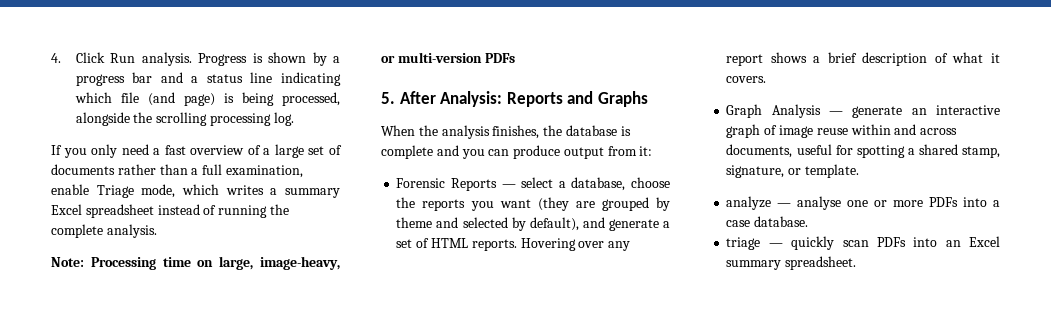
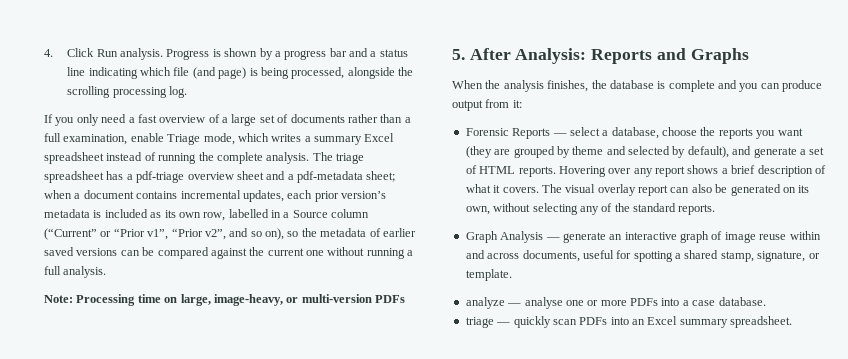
(157, 231) none -> [312,152,364,164] [44,171,396,183] [44,190,386,202] [44,209,370,221] [44,228,416,240] [44,247,414,259] [44,266,107,278] The triage spreadsheet has a pdf-triage overview sheet and a pdf-metadata sheet; when a document contains incremental updates, each prior version’s metadata is included as its own row, labelled in a Source column (“Current” or “Prior v1”, “Prior v2”, and so on), so the metadata of earlier saved versions can be compared against the current one without running a full analysis.
(767, 79) none -> [541,184,810,196] [465,203,716,215] The visual overlay report can also be generated on its own, without selecting any of the standard reports.

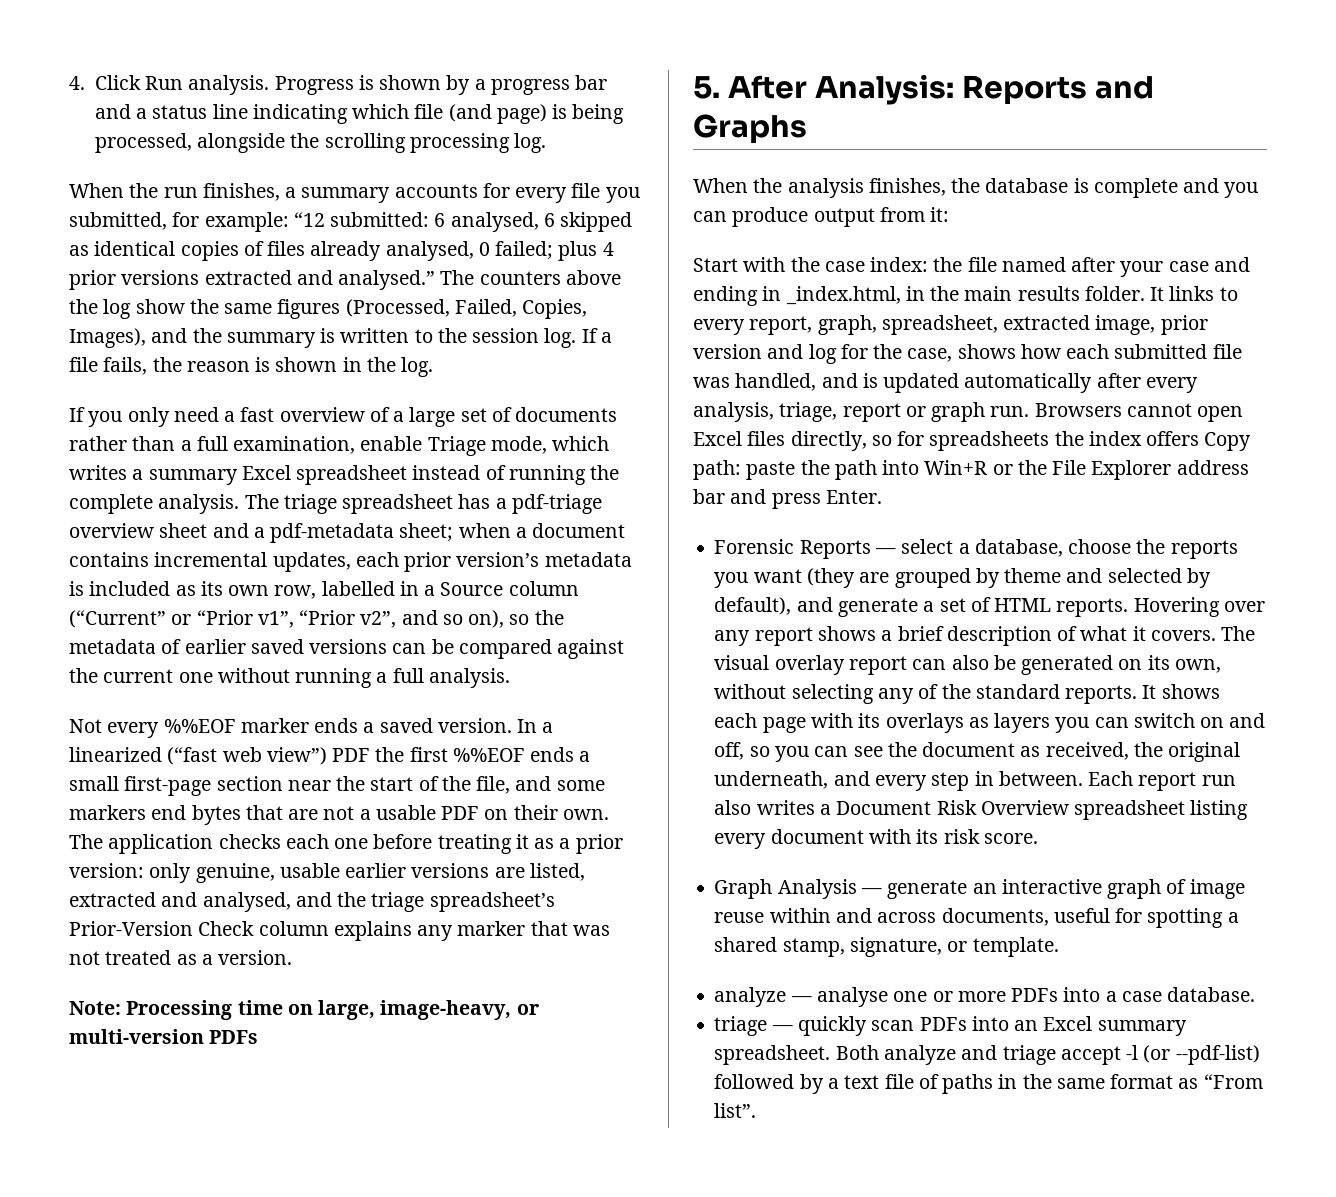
(188, 92) none -> [69,183,640,203] [69,212,633,232] [69,241,614,261] [69,270,621,290] [69,299,588,319] [69,328,612,348] [69,357,434,377] // When the run finishes, a summary accounts for every file you submitted, for example: “12 submitted: 6 analysed, 6 skipped as identical copies of files already analysed, 0 failed; plus 4 prior versions extracted and analysed.” The counters above the log show the same figures (Processed, Failed, Copies, Images), and the summary is written to the session log. If a file fails, the reason is shown in the log.
(107, 272) none -> [69,718,554,738] [69,747,591,765] [69,776,605,796] [69,805,609,825] [69,834,623,854] [69,863,585,883] [69,892,555,912] [69,921,610,941] [69,950,293,965] // Not every %%EOF marker ends a saved version. In a linearized (“fast web view”) PDF the first %%EOF ends a small first-page section near the start of the file, and some markers end bytes that are not a usable PDF on their own. The application checks each one before treating it as a prior version: only genuine, usable earlier versions are listed, extracted and analysed, and the triage spreadsheet’s Prior-Version Check column explains any marker that was not treated as a version.
(522, 104) none -> [693,257,1250,277] [693,286,1238,306] [693,315,1208,335] [693,344,1242,364] [693,373,1198,393] [693,402,1244,422] [693,431,1252,451] [693,460,1249,480] [693,489,882,509] // Start with the case index: the file named after your case and ending in _index.html, in the main results folder. It links to every report, graph, spreadsheet, extracted image, prior version and log for the case, shows how each submitted file was handled, and is updated automatically after every analysis, triage, report or graph run. Browsers cannot open Excel files directly, so for spreadsheets the index offers Copy path: paste the path into Win+R or the File Explorer address bar and press Enter.
(716, 209) none -> [1142,684,1220,699] [714,713,1266,733] [714,742,1241,762] [714,771,1236,791] [714,800,1249,820] [714,829,1038,849] It shows each page with its overlays as layers you can switch on and off, so you can see the document as received, the original underneath, and every step in between. Each report run also writes a Document Risk Overview spreadsheet listing every document with its risk score.
(793, 322) none -> [835,1045,1260,1065] [714,1074,1263,1094] [714,1103,757,1118] Both analyze and triage accept -l (or --pdf-list) followed by a text file of paths in the same format as “From list”.

